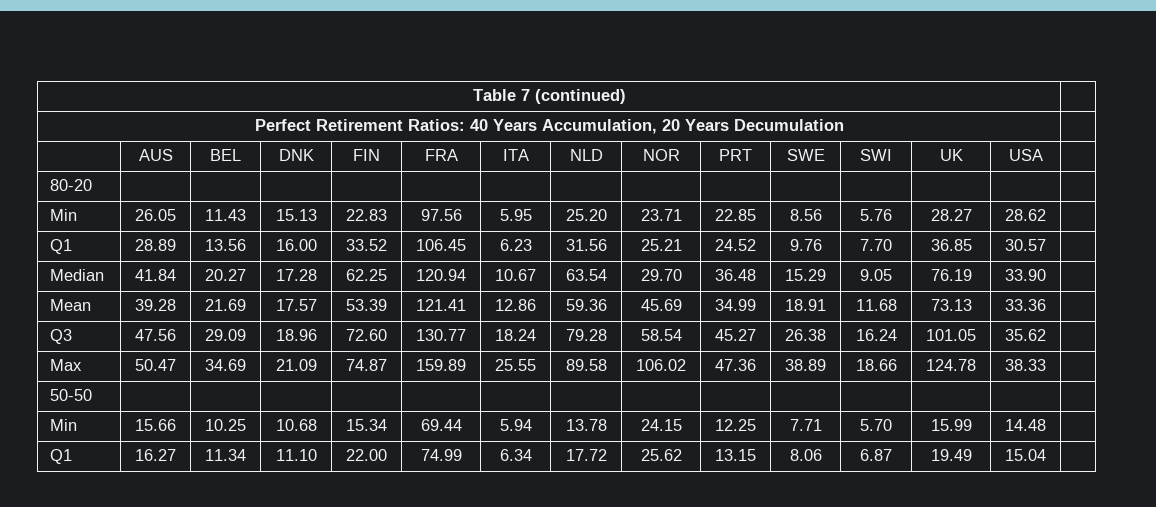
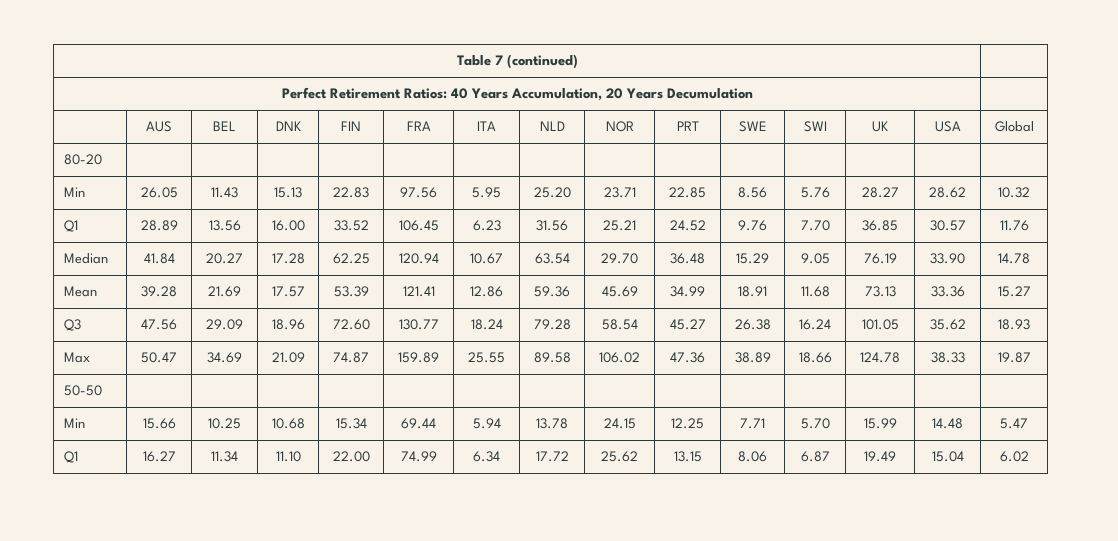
(1043, 155) none -> [994,121,1034,132] Global
(1046, 215) none -> [998,187,1030,198] 10.32
(1046, 245) none -> [999,220,1029,231] 11.76
(1046, 275) none -> [998,253,1030,264] 14.78
(1046, 305) none -> [997,286,1031,297] 15.27
(1046, 335) none -> [998,319,1030,330] 18.93
(1046, 365) none -> [997,352,1031,363] 19.87
(1046, 425) none -> [1000,418,1028,429] 5.47
(1046, 455) none -> [999,451,1029,462] 6.02

